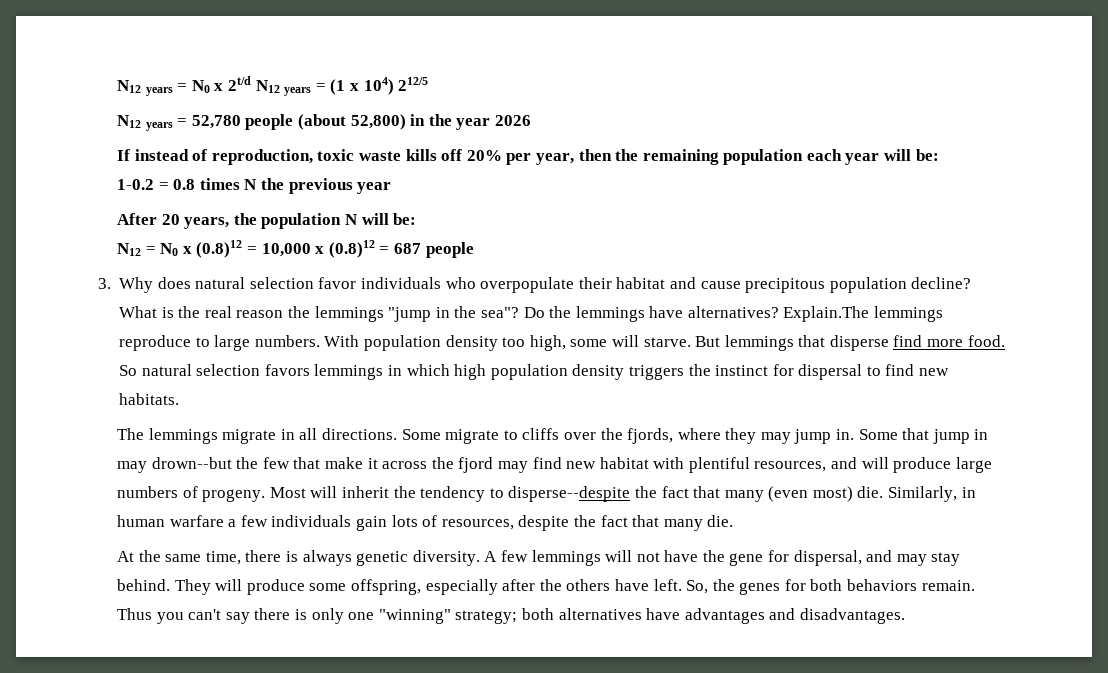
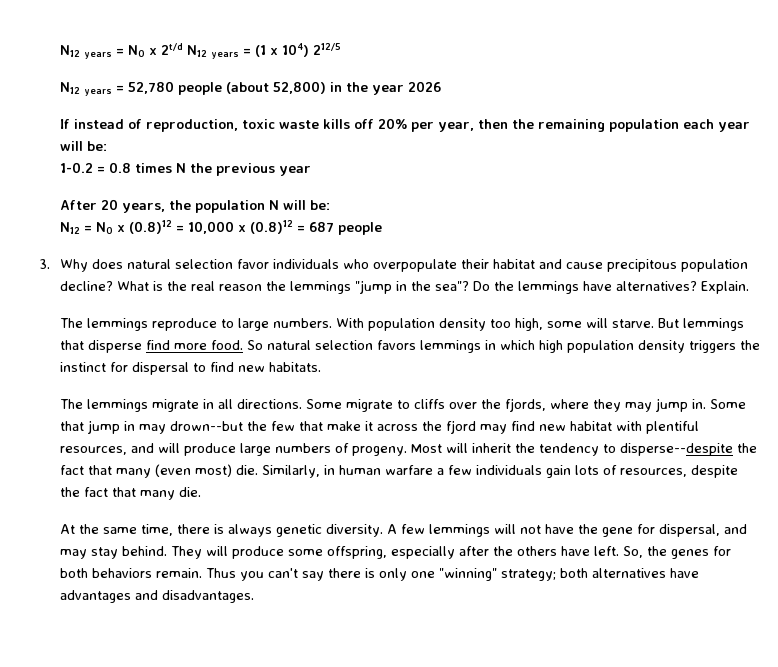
[783,306,870,322] Explain.The -> [700,281,749,294] [59,318,83,328] Explain. // The

